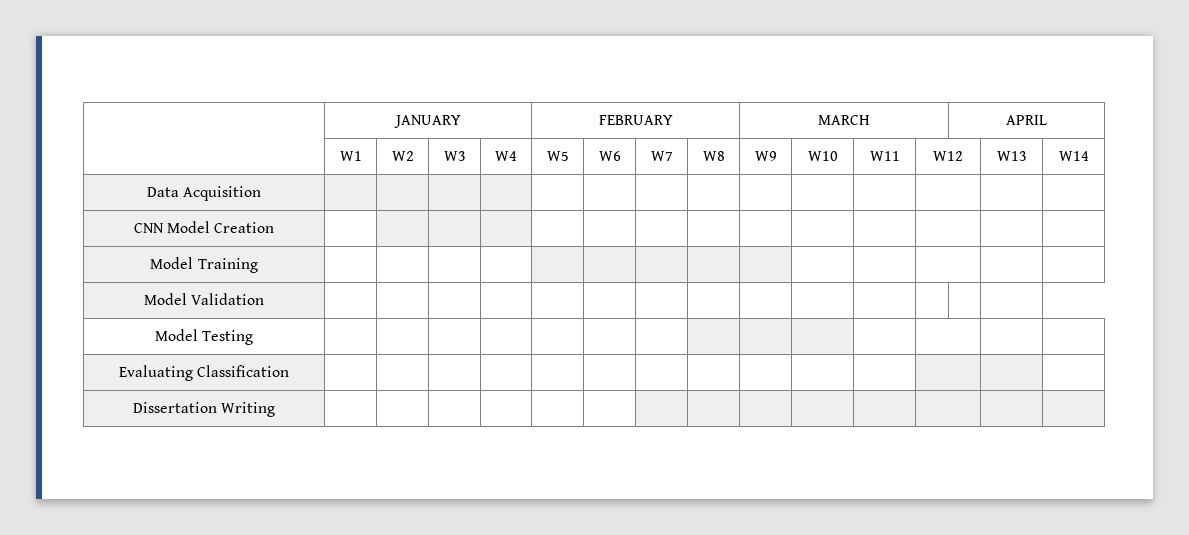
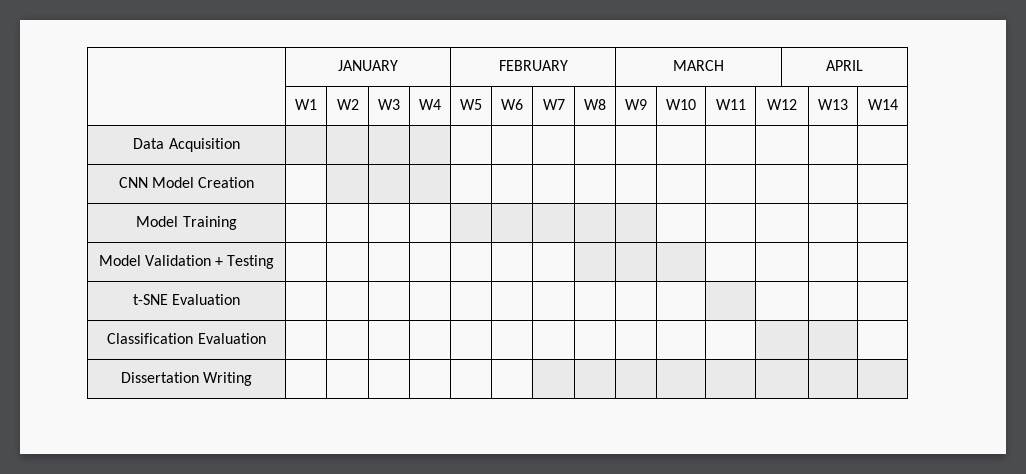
[154,329,198,341] | | | | | | | | | | | | | | // Model -> [215,257,224,266] +
[118,365,193,381] Evaluating -> [132,294,241,305] t-SNE Evaluation | | | | | | | | | | | | | | //
(290, 371) none -> [197,333,266,344] Evaluation

